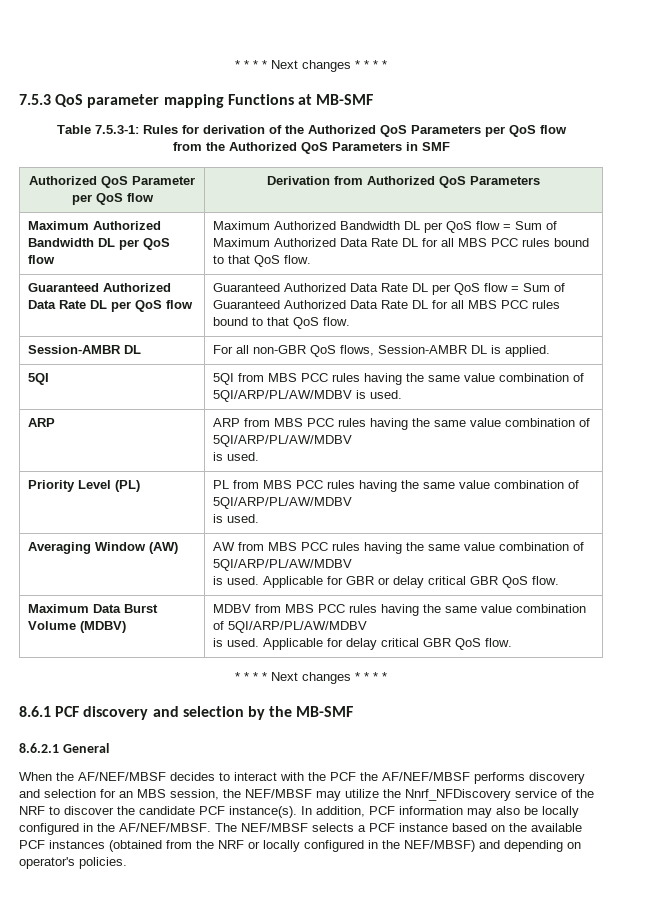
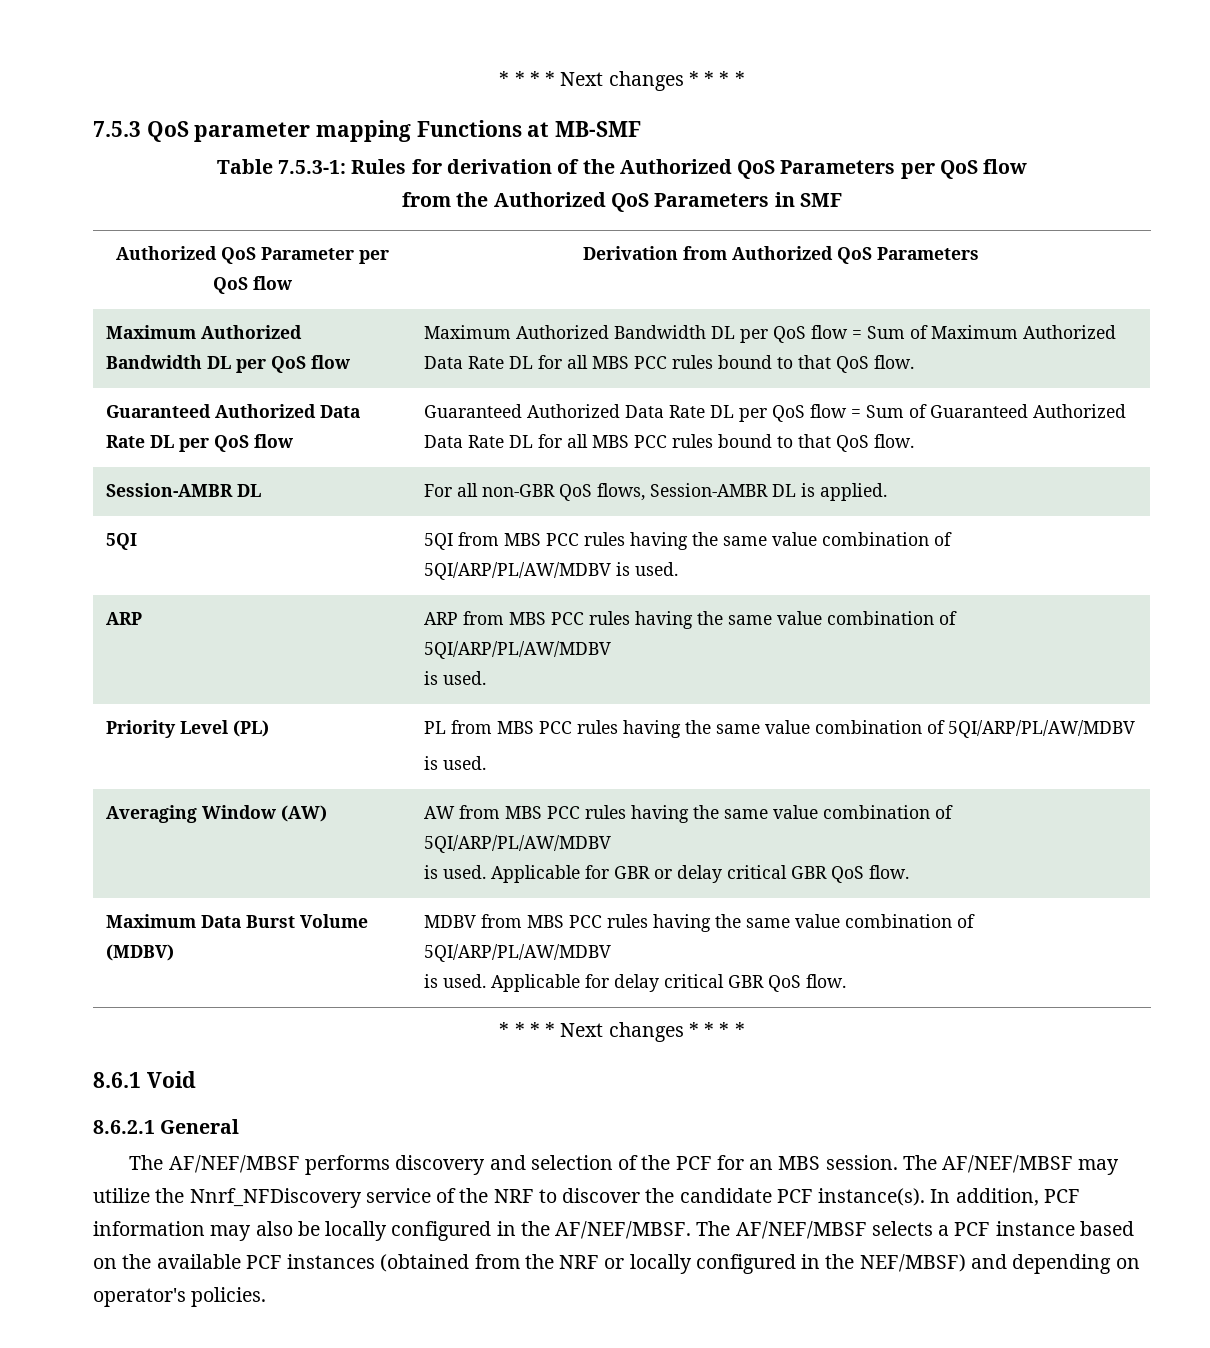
[55,706,354,720] [19,743,109,753] [19,772,378,781] PCF discovery and selection by the MB-SMF // 8.6.2.1 General // When the AF/NEF/MBSF decides to interact with the PCF the -> [146,1071,196,1088] [93,1119,240,1134] [129,1155,164,1170] Void // 8.6.2.1 General // The
[100,789,312,800] for an MBS session, the NEF/MBSF -> [618,1155,1074,1173] of the PCF for an MBS session. The AF/NEF/MBSF
[241,823,308,832] NEF/MBSF -> [735,1221,867,1239] AF/NEF/MBSF

